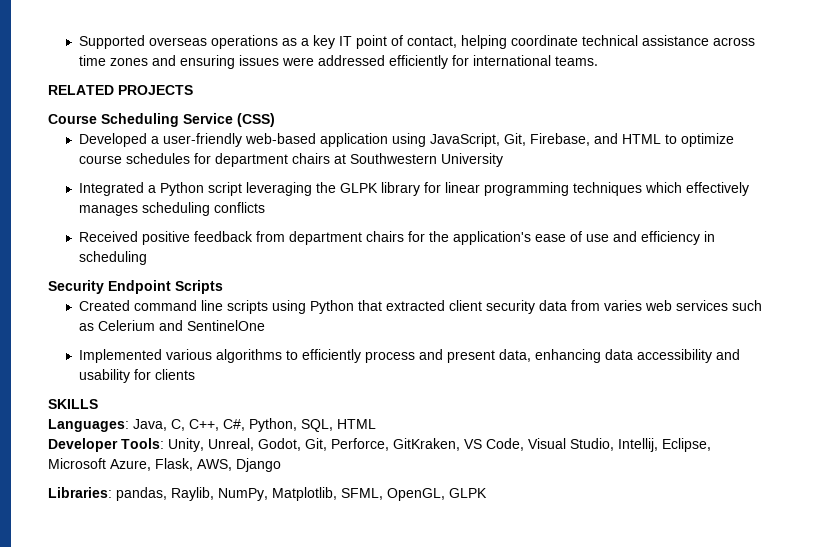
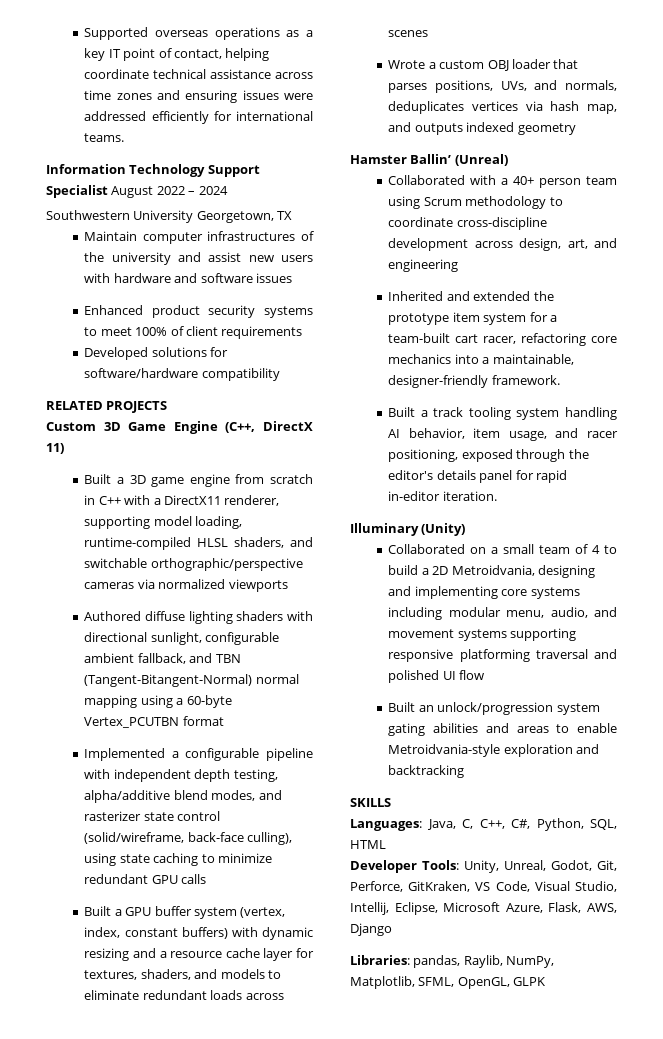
[48,85,193,95] [48,113,275,127] [78,133,734,147] [78,153,503,167] [78,182,749,196] [78,202,265,216] [78,231,715,245] [78,251,147,265] [48,280,223,294] [78,300,762,314] [78,320,265,331] [78,349,740,363] [78,369,195,383] RELATED PROJECTS // Course Scheduling Service (CSS) // Developed a user-friendly web-based application using JavaScript, Git, Firebase, and HTML to optimize course schedules for department chairs at Southwestern University // Integrated a Python script leveraging the GLPK library for linear programming techniques which effectively manages scheduling conflicts // Received positive feedback from department chairs for the application's ease of use and efficiency in scheduling // Security Endpoint Scripts // Created command line scripts using Python that extracted client security data from varies web services such as Celerium and SentinelOne // Implemented various algorithms to efficiently process and present data, enhancing data accessibility and usability for clients -> [46,164,260,177] [46,185,228,198] [46,210,293,223] [84,231,314,244] [84,252,313,265] [84,273,292,283] [84,305,313,318] [84,326,303,339] [84,347,229,360] [84,368,280,381] [46,401,168,413] [46,421,313,434] [46,443,64,454] [84,474,313,487] [84,495,280,506] [84,516,243,529] [84,537,313,550] [84,558,303,571] [84,579,288,592] [84,611,313,624] [84,632,280,645] [84,653,241,664] [84,674,299,687] [84,695,232,708] [84,716,224,728] [84,748,313,761] [84,769,278,782] [84,790,282,803] [84,811,221,821] [84,832,293,845] [84,853,272,866] [84,874,207,884] [84,906,286,919] [84,927,313,940] [84,948,314,961] [84,969,281,980] [84,990,284,1000] [388,30,429,37] [388,59,579,71] [388,80,617,93] [388,101,617,114] [388,122,576,135] [350,154,508,166] [388,175,617,188] [388,196,563,209] [388,217,547,230] [388,238,617,251] [388,259,459,272] [388,291,554,301] [388,312,557,325] [388,333,617,346] [388,354,574,365] [388,375,560,388] [388,407,617,420] [388,428,618,441] [388,449,589,462] [388,470,567,483] [388,491,497,501] [350,523,466,536] [388,544,617,554] [388,565,595,578] [388,586,580,599] [388,607,617,620] [388,628,577,641] [388,649,617,662] [388,670,485,683] [388,702,600,715] [388,723,617,736] [388,744,600,757] [388,765,465,778] Information Technology Support Specialist August 2022 – 2024 // Southwestern University Georgetown, TX // Maintain computer infrastructures of the university and assist new users with hardware and software issues // Enhanced product security systems to meet 100% of client requirements // Developed solutions for software/hardware compatibility // RELATED PROJECTS // Custom 3D Game Engine (C++, DirectX 11) // Built a 3D game engine from scratch in C++ with a DirectX11 renderer, supporting model loading, runtime-compiled HLSL shaders, and switchable orthographic/perspective cameras via normalized viewports // Authored diffuse lighting shaders with directional sunlight, configurable ambient fallback, and TBN (Tangent-Bitangent-Normal) normal mapping using a 60-byte Vertex_PCUTBN format // Implemented a configurable pipeline with independent depth testing, alpha/additive blend modes, and rasterizer state control (solid/wireframe, back-face culling), using state caching to minimize redundant GPU calls // Built a GPU buffer system (vertex, index, constant buffers) with dynamic resizing and a resource cache layer for textures, shaders, and models to eliminate redundant loads across scenes // Wrote a custom OBJ loader that parses positions, UVs, and normals, deduplicates vertices via hash map, and outputs indexed geometry // Hamster Ballin’ (Unreal) // Collaborated with a 40+ person team using Scrum methodology to coordinate cross-discipline development across design, art, and engineering // Inherited and extended the prototype item system for a team-built cart racer, refactoring core mechanics into a maintainable, designer-friendly framework. // Built a track tooling system handling AI behavior, item usage, and racer positioning, exposed through the editor's details panel for rapid in-editor iteration. // Illuminary (Unity) // Collaborated on a small team of 4 to build a 2D Metroidvania, designing and implementing core systems including modular menu, audio, and movement systems supporting responsive platforming traversal and polished UI flow // Built an unlock/progression system gating abilities and areas to enable Metroidvania-style exploration and backtracking

